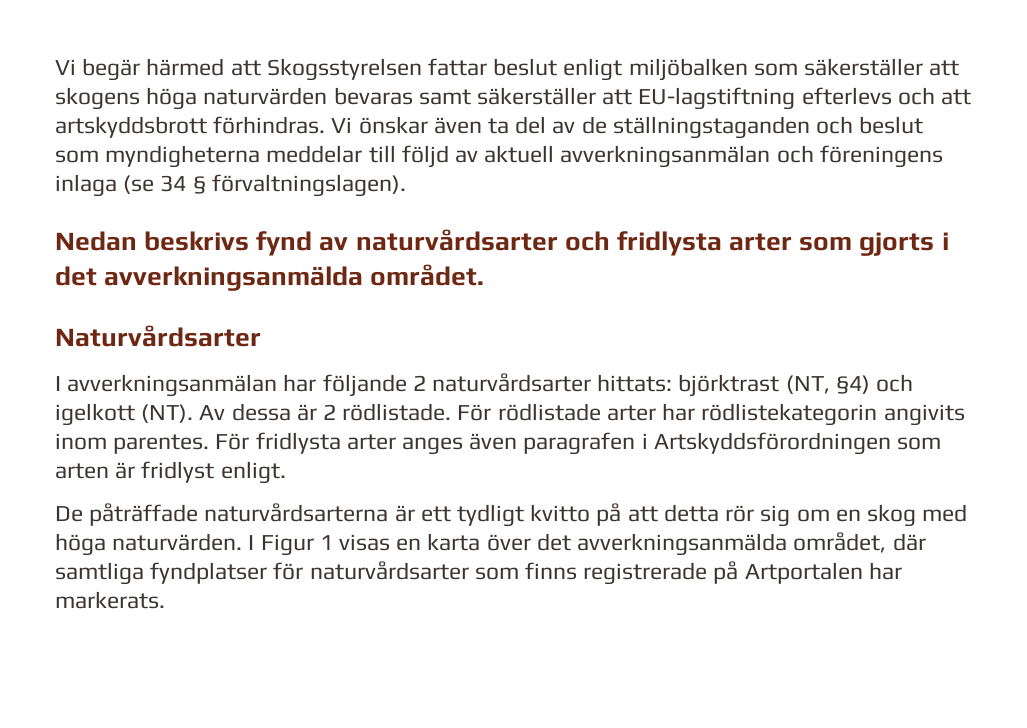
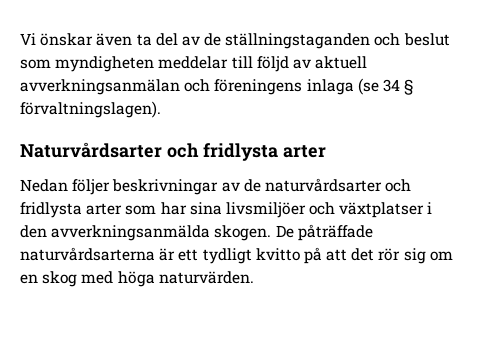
[55,58,960,81] [55,87,972,110] [55,116,353,138] Vi begär härmed att Skogsstyrelsen fattar beslut enligt miljöbalken som säkerställer att skogens höga naturvärden bevaras samt säkerställer att EU-lagstiftning efterlevs och att artskyddsbrott förhindras. Vi -> [20,33,36,45] Vi
[105,145,261,168] myndigheterna -> [55,56,155,72] myndigheten
[55,231,349,256] Nedan beskrivs fynd av -> [20,142,326,161] [20,179,261,195] Naturvårdsarter och fridlysta arter // Nedan följer beskrivningar av de
[859,232,949,256] [55,264,485,291] [55,325,261,347] [55,373,914,397] [55,403,965,426] [55,432,942,455] [55,461,286,484] gjorts i det avverkningsanmälda området. // Naturvårdsarter // I avverkningsanmälan har följande 2 naturvårdsarter hittats: björktrast (NT, §4) och igelkott (NT). Av dessa är 2 rödlistade. För rödlistade arter har rödlistekategorin angivits inom parentes. För fridlysta arter anges även paragrafen i Artskyddsförordningen som arten är fridlyst enligt. // -> [160,202,433,218] [20,225,272,241] har sina livsmiljöer och växtplatser i den avverkningsanmälda skogen.
[663,504,719,522] detta -> [351,248,375,261] det
[248,532,926,556] [55,561,902,585] [55,591,165,609] I Figur 1 visas en karta över det avverkningsanmälda området, där samtliga fyndplatser för naturvårdsarter som finns registrerade på Artportalen har markerats. -> (254, 277) none

